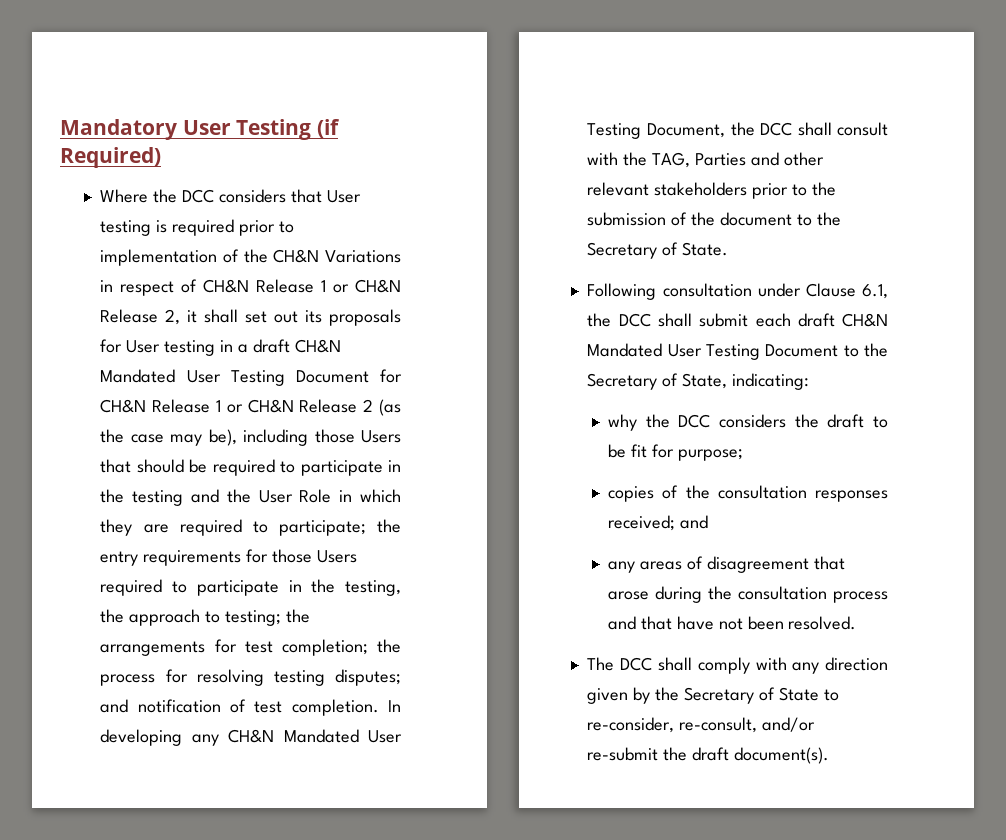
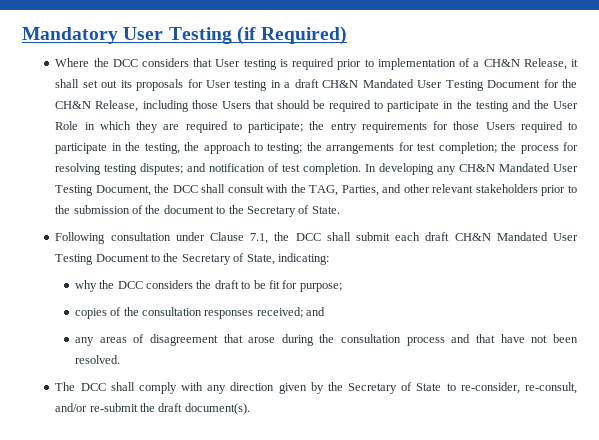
[243,249,401,263] [100,279,402,296] [100,309,181,325] the CH&N Variations in respect of CH&N Release 1 or CH&N Release 2, -> [473,58,567,70] a CH&N Release,
[100,399,401,416] [100,429,237,446] CH&N Release 1 or CH&N Release 2 (as the case may be), -> [562,79,578,88] [55,100,139,112] the CH&N Release,
[695,153,747,166] Parties -> [341,185,379,196] Parties,
[862,284,888,299] 6.1, -> [250,233,269,244] 7.1,

